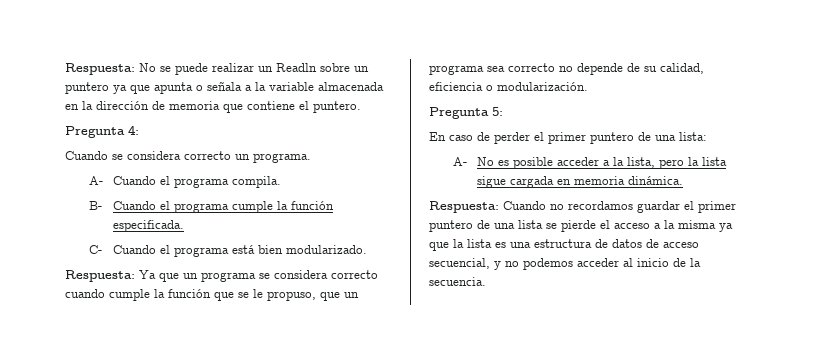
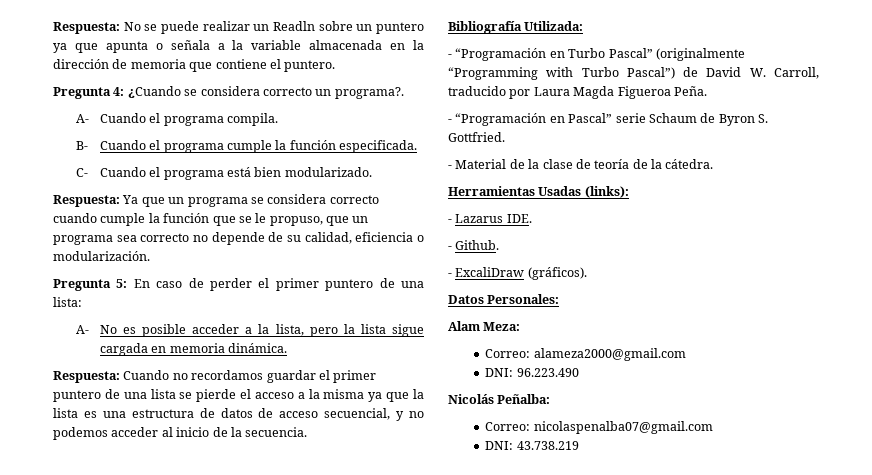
[65,151,108,160] // Cuando -> [127,86,181,98] ¿Cuando
[253,153,311,163] programa. -> [334,87,404,99] programa?.
(503, 111) // -> (128, 283) none
(486, 281) none -> [448,21,584,34] [448,48,745,61] [448,67,819,80] [448,86,707,99] [448,113,768,126] [448,132,505,142] [448,159,714,169] [448,186,629,198] [448,214,532,223] [448,240,500,250] [448,267,587,280] [448,294,560,304] [448,321,521,331] [485,348,686,361] [485,368,579,377] [448,394,551,404] [485,421,713,434] [485,441,579,450] // Bibliografía Utilizada: // - “Programación en Turbo Pascal” (originalmente “Programming with Turbo Pascal”) de David W. Carroll, traducido por Laura Magda Figueroa Peña. // - “Programación en Pascal” serie Schaum de Byron S. Gottfried. // - Material de la clase de teoría de la cátedra. // Herramientas Usadas (links): // - Lazarus IDE. // - Github. // - ExcaliDraw (gráficos). // Datos Personales: // Alam Meza: // Correo: alameza2000@gmail.com // DNI: 96.223.490 // Nicolás Peñalba: // Correo: nicolaspenalba07@gmail.com // DNI: 43.738.219

